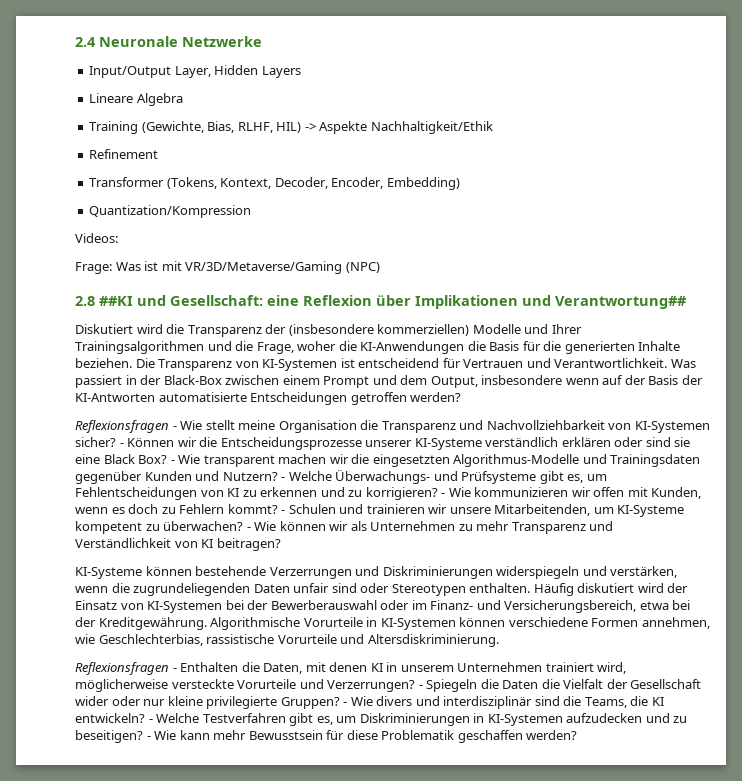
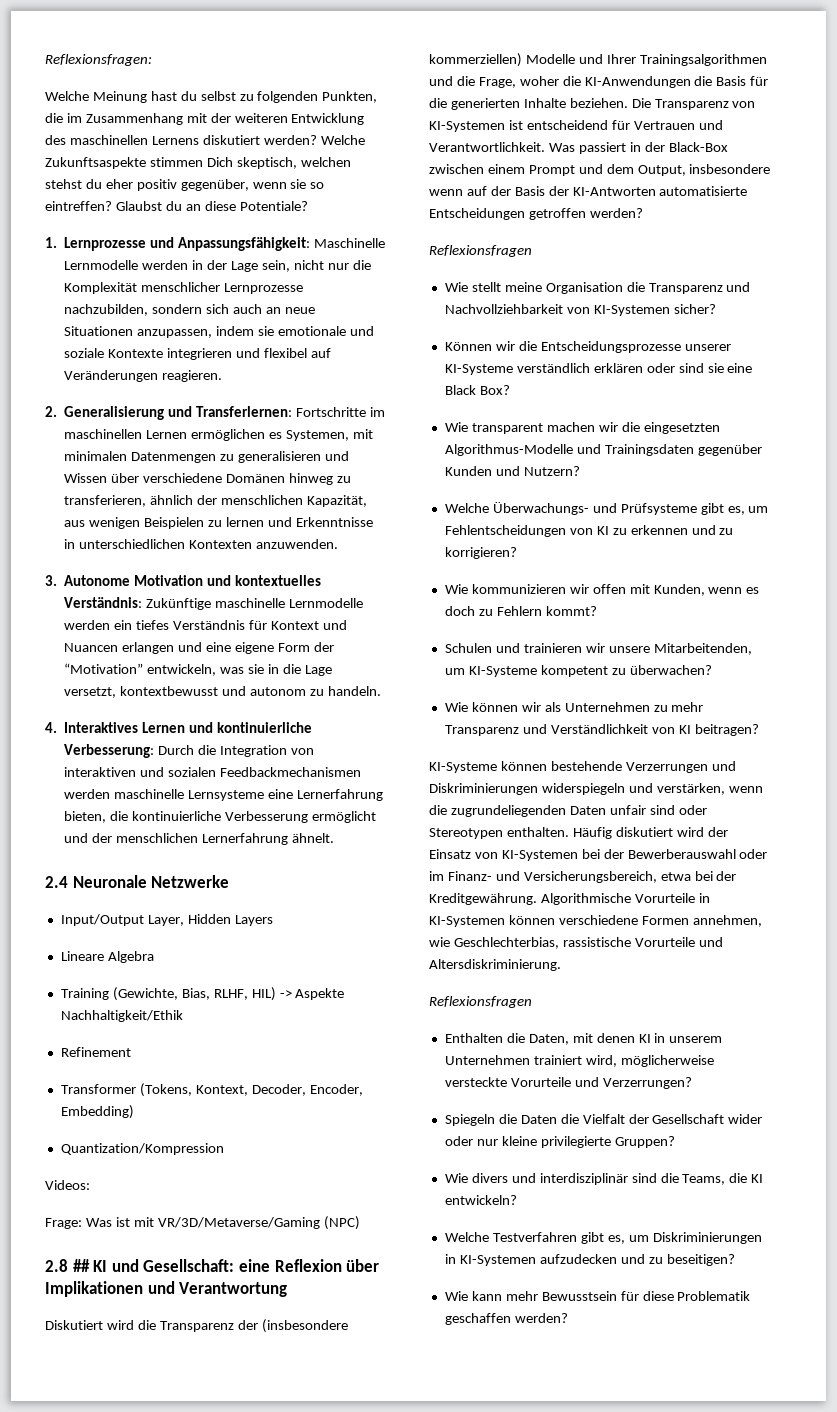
(75, 42) none -> [45,54,152,66] [45,91,378,103] [45,113,365,125] [45,135,365,145] [45,157,351,169] [45,179,325,191] [45,201,308,211] [45,237,385,251] [64,260,371,272] [64,282,304,294] [64,304,315,316] [64,326,374,338] [64,348,331,360] [64,370,223,382] [45,406,385,420] [64,429,373,441] [64,451,349,463] [64,473,351,485] [64,495,367,507] [64,517,373,529] [64,539,338,549] [45,575,321,586] [64,597,363,610] [64,620,347,630] [64,642,334,654] [64,663,332,676] [64,686,381,698] [45,722,312,733] [64,744,314,758] [64,767,361,777] [64,789,383,801] [64,811,376,823] [64,833,334,845] Reflexionsfragen: // Welche Meinung hast du selbst zu folgenden Punkten, die im Zusammenhang mit der weiteren Entwicklung des maschinellen Lernens diskutiert werden? Welche Zukunftsaspekte stimmen Dich skeptisch, welchen stehst du eher positiv gegenüber, wenn sie so eintreffen? Glaubst du an diese Potentiale? // 1. Lernprozesse und Anpassungsfähigkeit: Maschinelle Lernmodelle werden in der Lage sein, nicht nur die Komplexität menschlicher Lernprozesse nachzubilden, sondern sich auch an neue Situationen anzupassen, indem sie emotionale und soziale Kontexte integrieren und flexibel auf Veränderungen reagieren. // 2. Generalisierung und Transferlernen: Fortschritte im maschinellen Lernen ermöglichen es Systemen, mit minimalen Datenmengen zu generalisieren und Wissen über verschiedene Domänen hinweg zu transferieren, ähnlich der menschlichen Kapazität, aus wenigen Beispielen zu lernen und Erkenntnisse in unterschiedlichen Kontexten anzuwenden. // 3. Autonome Motivation und kontextuelles Verständnis: Zukünftige maschinelle Lernmodelle werden ein tiefes Verständnis für Kontext und Nuancen erlangen und eine eigene Form der “Motivation” entwickeln, was sie in die Lage versetzt, kontextbewusst und autonom zu handeln. // 4. Interaktives Lernen und kontinuierliche Verbesserung: Durch die Integration von interaktiven und sozialen Feedbackmechanismen werden maschinelle Lernsysteme eine Lernerfahrung bieten, die kontinuierliche Verbesserung ermöglicht und der menschlichen Lernerfahrung ähnelt. //
[99,296,133,306] ##KI -> [72,1259,108,1272] ## KI
[555,296,687,309] Verantwortung## -> [179,1282,288,1297] Verantwortung
[172,426,177,430] - -> (532, 251) //
[119,443,124,447] - -> (716, 309) //
[170,460,175,464] - -> (510, 390) //
[281,477,286,481] - -> (580, 471) //
[441,493,446,497] - -> (517, 553) //
[281,510,286,514] - -> (597, 611) //
[246,527,251,531] - -> (712, 670) //
[172,668,177,672] - -> (532, 1002) //
[418,685,423,689] - -> (692, 1083) //
[343,702,348,706] - -> (675, 1142) //
[148,719,153,723] - -> (517, 1200) //
[146,736,151,740] - -> (735, 1260) //

